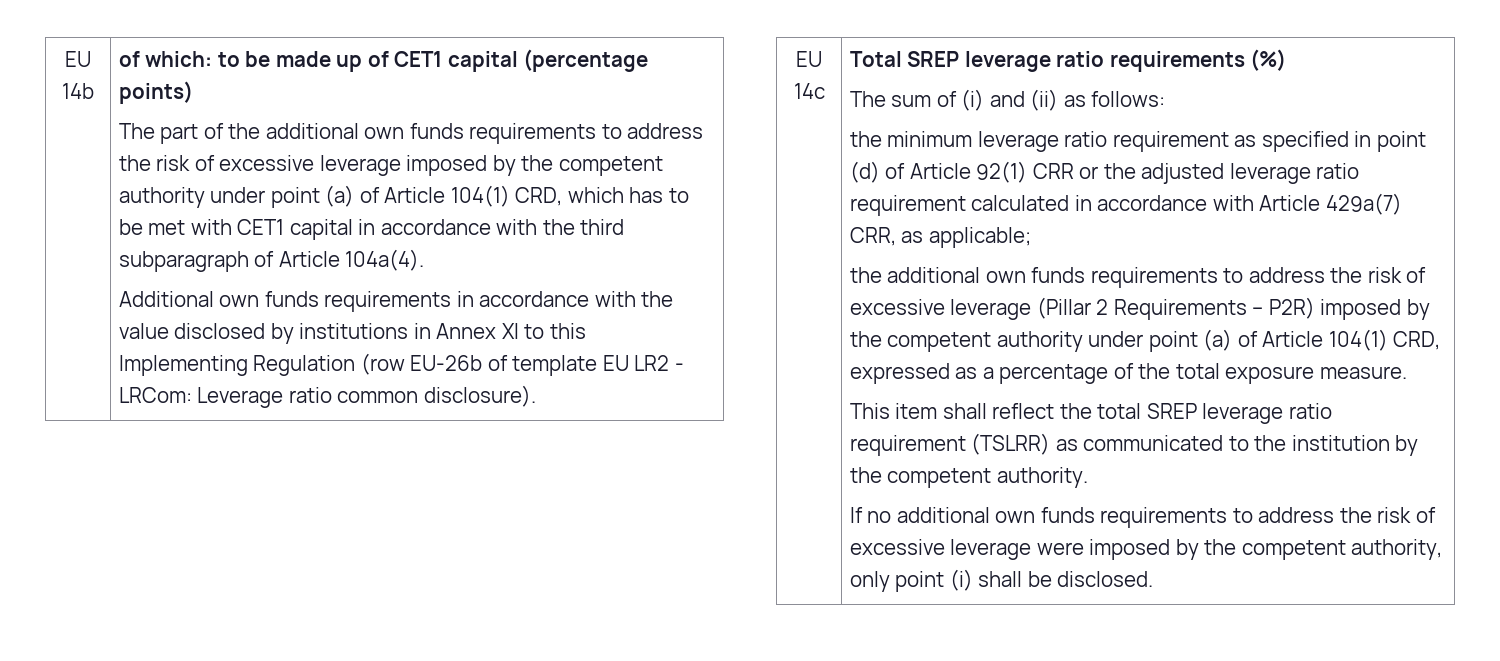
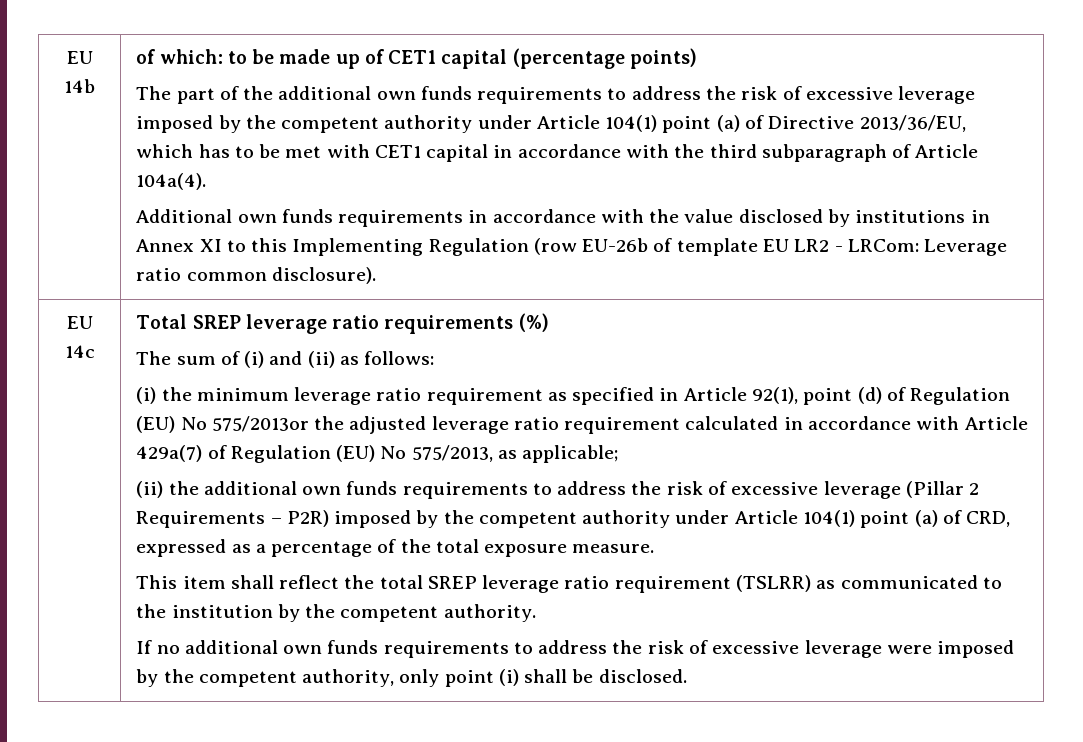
[270,185,563,208] point (a) of Article 104(1) CRD, -> [536,115,966,133] Article 104(1) point (a) of Directive 2013/36/EU,
(1166, 99) none -> [136,387,157,404] (i)
(1372, 139) none -> [683,387,798,404] Article 92(1),
[909,161,1099,183] Article 92(1) CRR or -> [910,387,1011,405] [136,416,309,433] Regulation (EU) No 575/2013or
[849,227,896,246] CRR, -> [207,445,493,463] of Regulation (EU) No 575/2013,
(1031, 237) none -> [136,481,164,498] (ii)
[1148,329,1388,352] point (a) of Article 104(1) -> [734,510,962,528] Article 104(1) point (a) of

